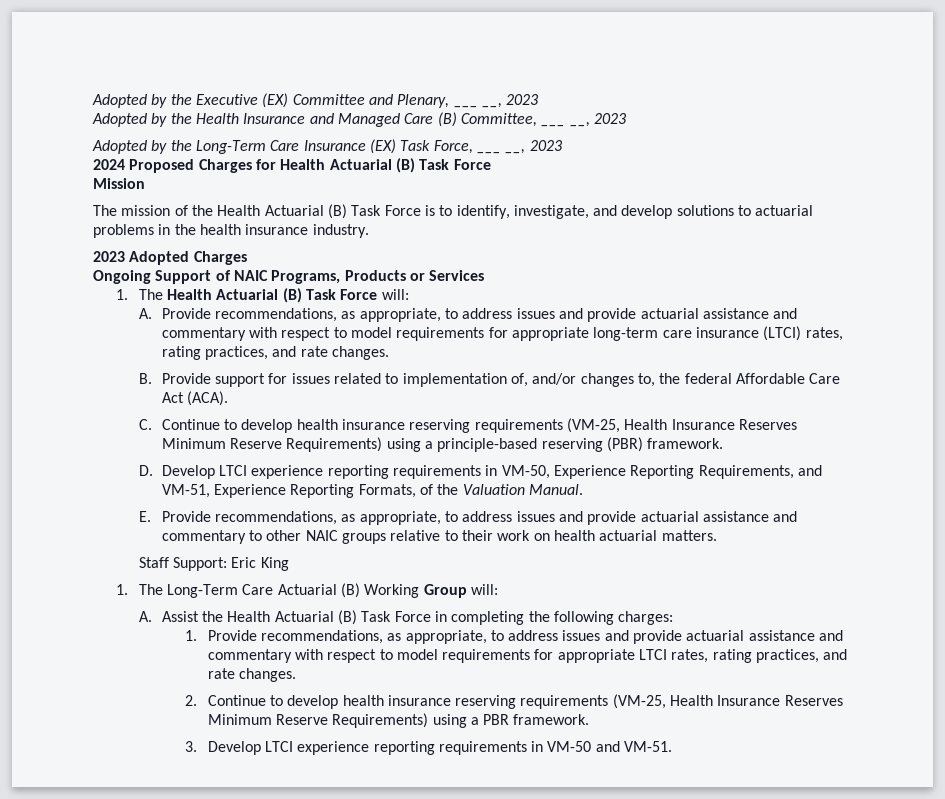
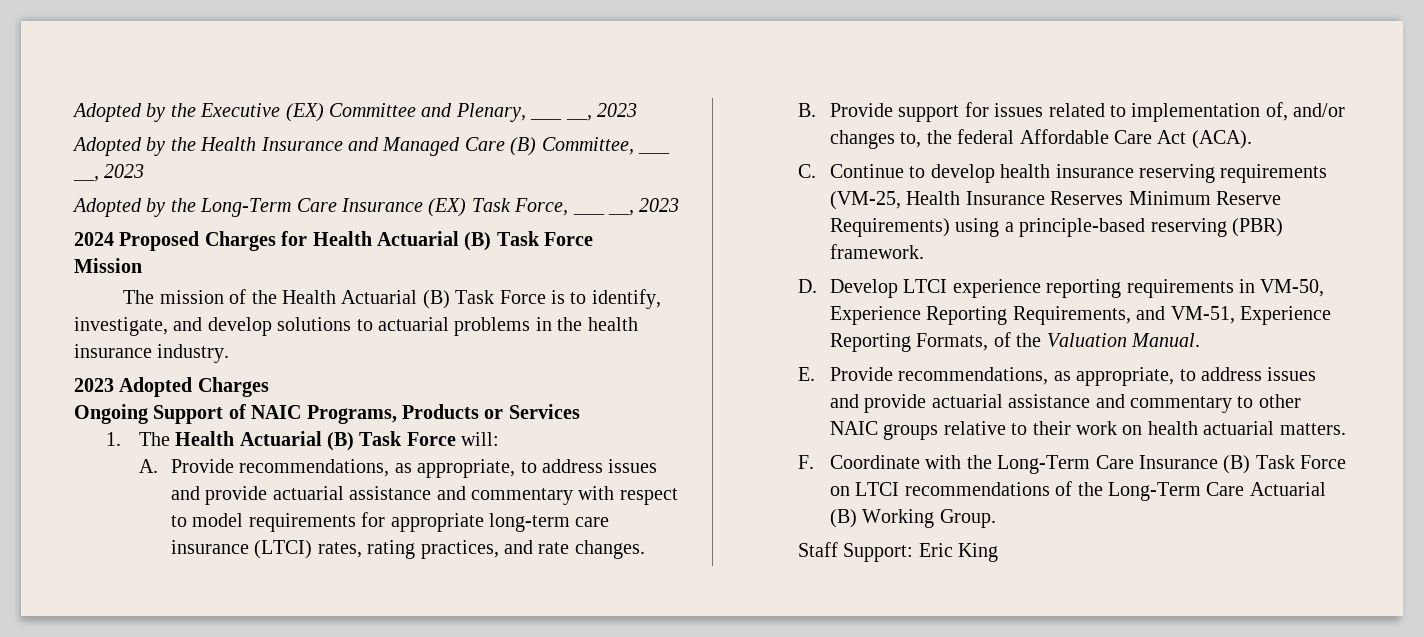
[138,557,289,571] [115,584,163,595] Staff Support: Eric King // 1. The -> [797,455,1347,474] [830,481,1103,496] F. Coordinate with the Long-Term Care Insurance (B) Task Force on LTCI recommendations of the
[423,584,499,598] [138,610,674,625] [184,630,844,644] [207,649,848,663] [207,668,296,682] [184,694,843,709] [207,713,590,728] [184,741,673,755] Group will: // A. Assist the Health Actuarial (B) Task Force in completing the following charges: // 1. Provide recommendations, as appropriate, to address issues and provide actuarial assistance and commentary with respect to model requirements for appropriate LTCI rates, rating practices, and rate changes. // 2. Continue to develop health insurance reserving requirements (VM-25, Health Insurance Reserves Minimum Reserve Requirements) using a PBR framework. // 3. Develop LTCI experience reporting requirements in VM-50 and VM-51. -> [939,509,996,528] [797,542,998,562] Group. // Staff Support: Eric King

